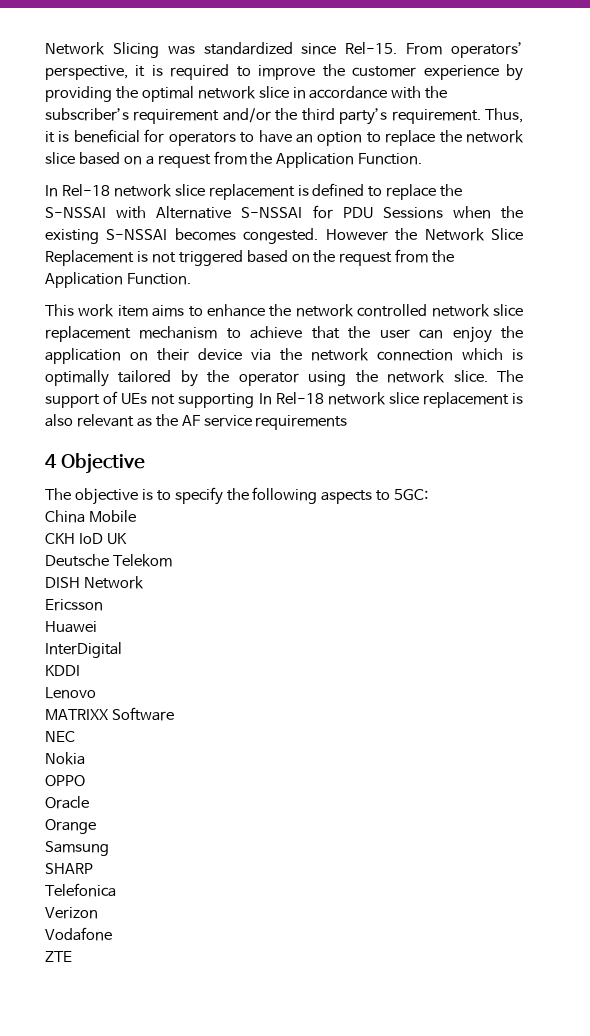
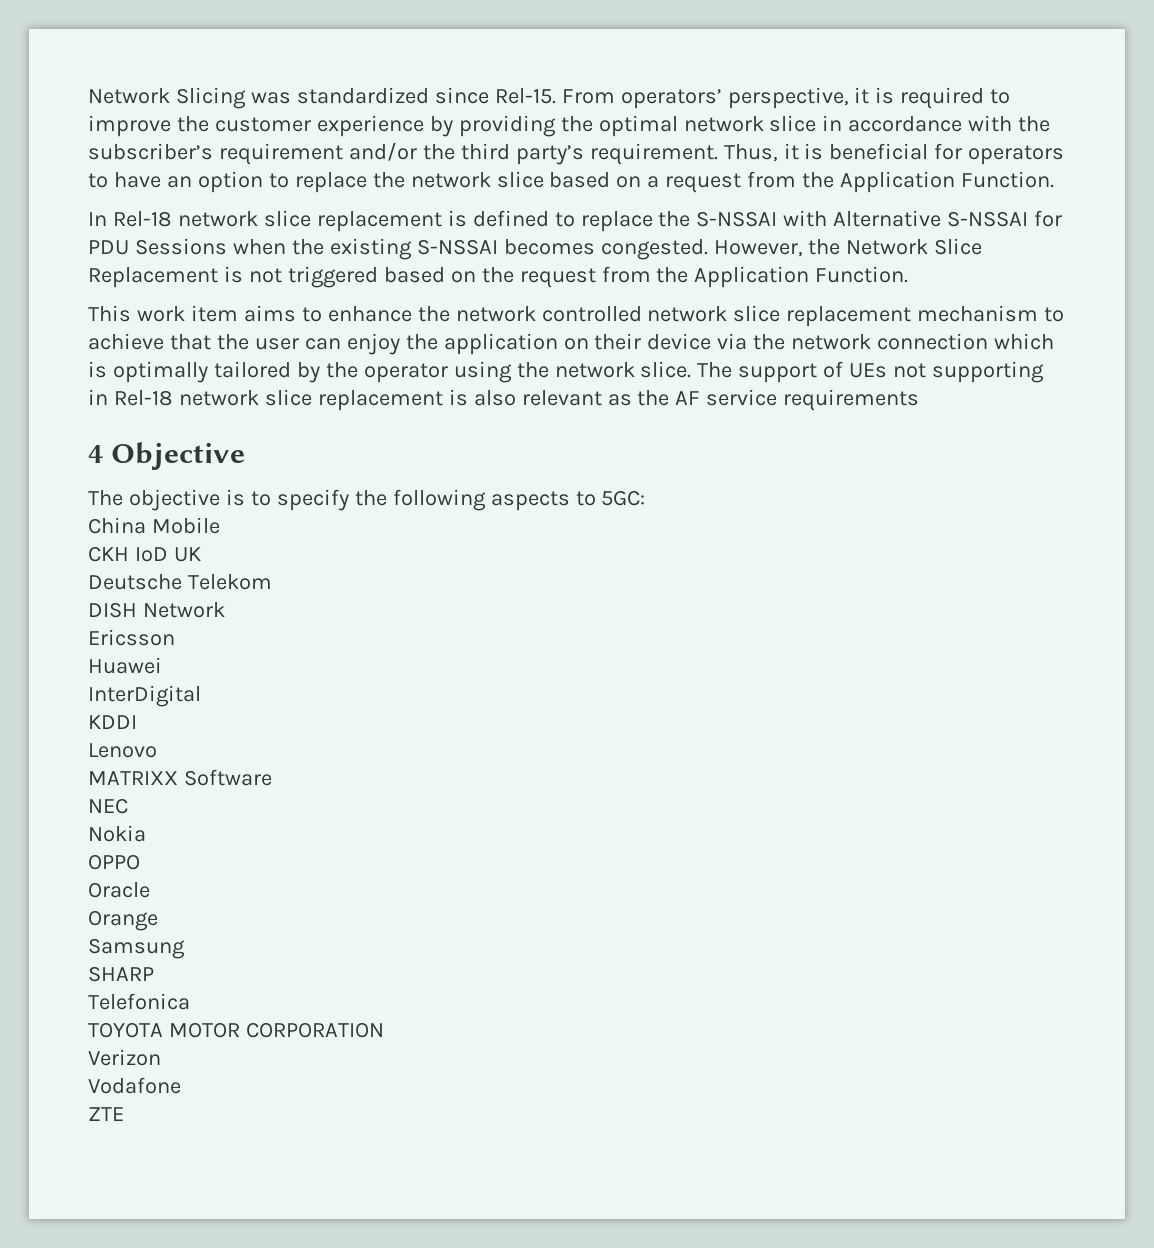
[325,229,388,241] However -> [713,240,803,257] However,
[258,393,272,405] In -> [88,389,108,405] in
(116, 890) none -> [88,1022,384,1038] // TOYOTA MOTOR CORPORATION

